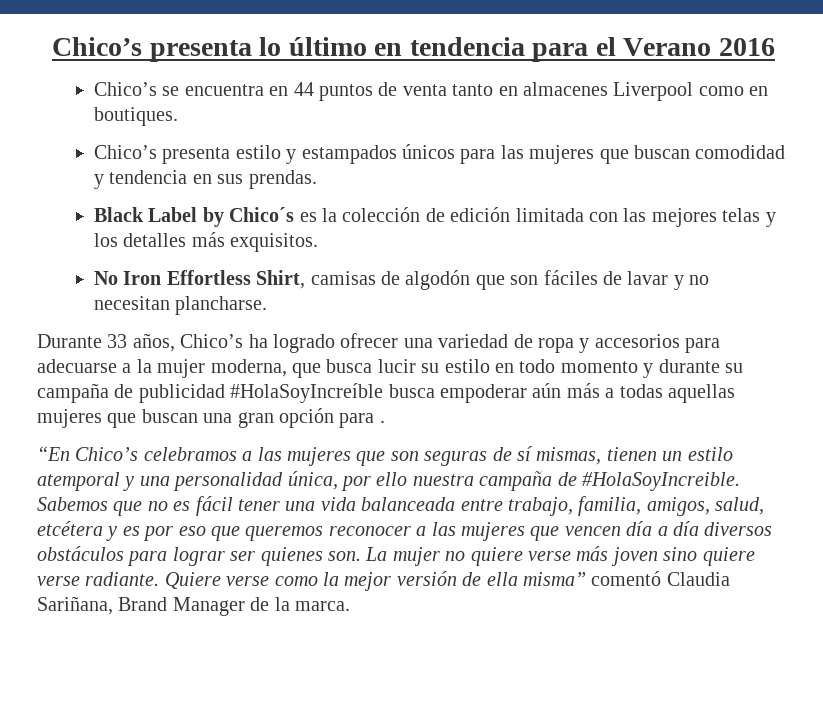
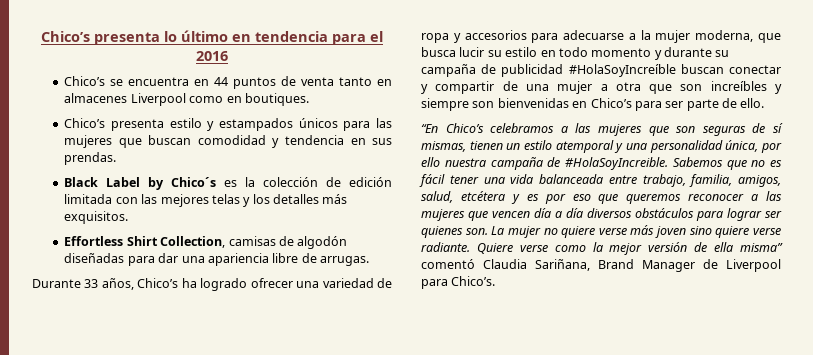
[623,38,712,56] Verano -> (383, 36) none
[94,270,710,290] [94,296,268,315] No Iron Effortless Shirt, camisas de algodón que son fáciles de lavar y no necesitan plancharse. -> [64,236,348,249] [64,253,370,266] Effortless Shirt Collection, camisas de algodón diseñadas para dar una apariencia libre de arrugas.
[388,383,735,403] [37,408,385,428] busca empoderar aún más a todas aquellas mujeres que buscan una gran opción para . -> [680,64,781,74] [421,81,782,94] [421,98,765,111] buscan conectar y compartir de una mujer a otra que son increíbles y siempre son bienvenidas en Chico’s para ser parte de ello.
[274,597,350,611] la marca. -> [726,259,781,272] [421,276,496,289] Liverpool para Chico’s.

